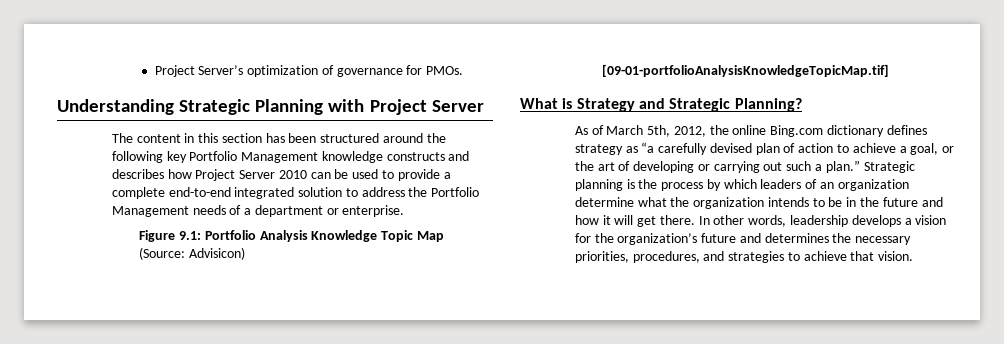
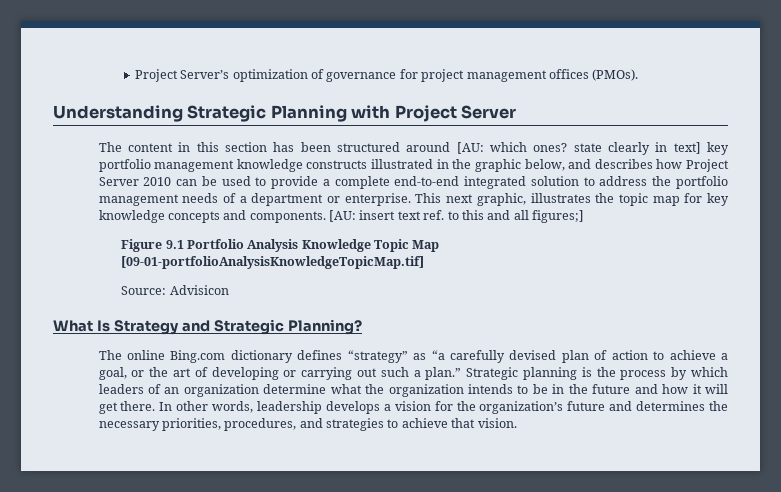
[426,66,464,75] PMOs. -> [421,69,639,82] project management offices (PMOs).
[426,133,446,143] [111,151,445,163] the following key Portfolio Management knowledge constructs -> [456,142,730,155] [98,159,565,172] [AU: which ones? state clearly in text] key portfolio management knowledge constructs illustrated in the graphic below,
[431,187,480,197] [111,206,189,217] Portfolio Management -> [676,176,728,189] [98,194,179,206] portfolio management
(405, 211) none -> [415,193,729,206] [98,210,584,223] This next graphic, illustrates the topic map for key knowledge concepts and components. [AU: insert text ref. to this and all figures;]
[178,231,201,240] 9.1: -> [165,240,184,249] 9.1
[139,247,245,260] (Source: Advisicon) -> (440, 246) none
(890, 70) none -> [121,285,229,295] // Source: Advisicon
[562,98,573,109] is -> [96,320,110,332] Is
[574,125,729,137] As of March 5th, 2012, the -> [98,350,122,360] The
[574,144,623,155] strategy -> [347,350,408,363] “strategy”

